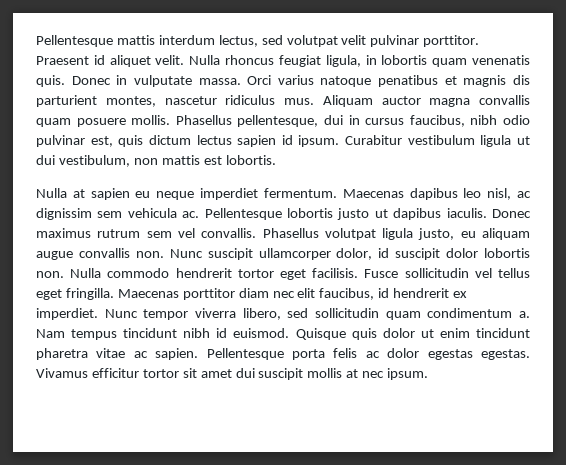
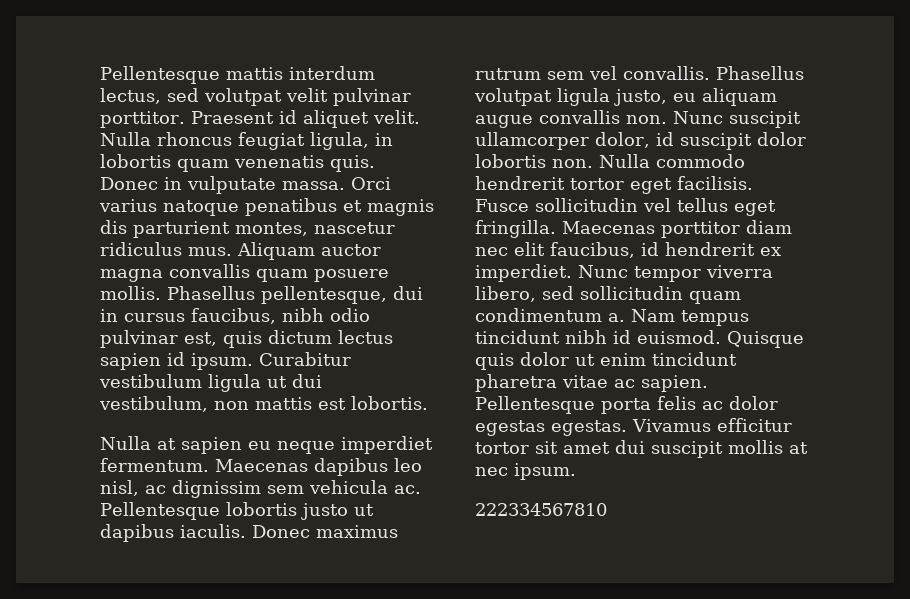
(429, 374) none -> [475,503,607,516] // 222334567810

